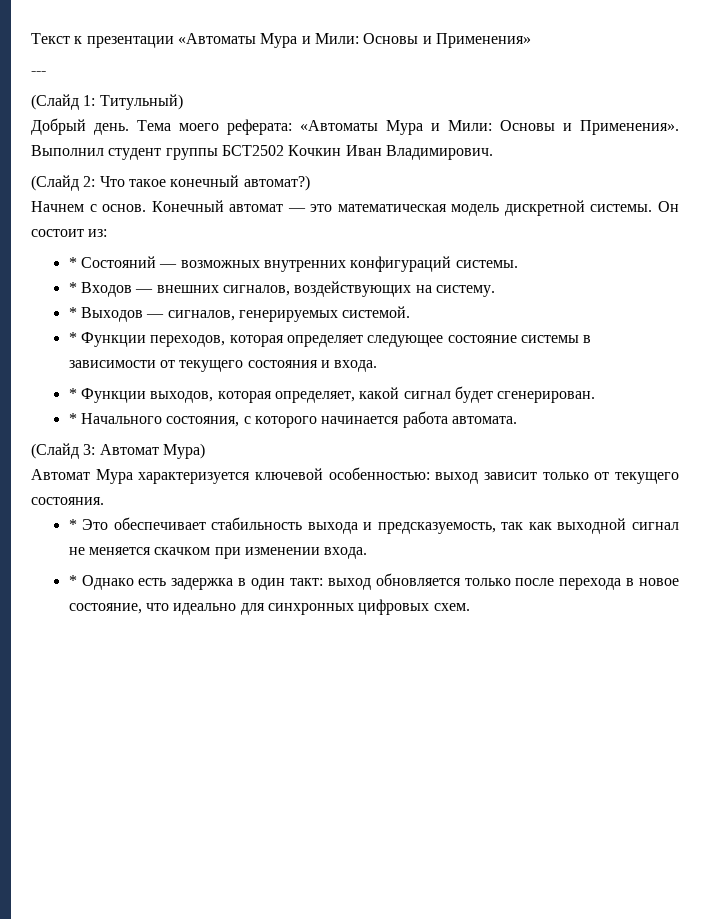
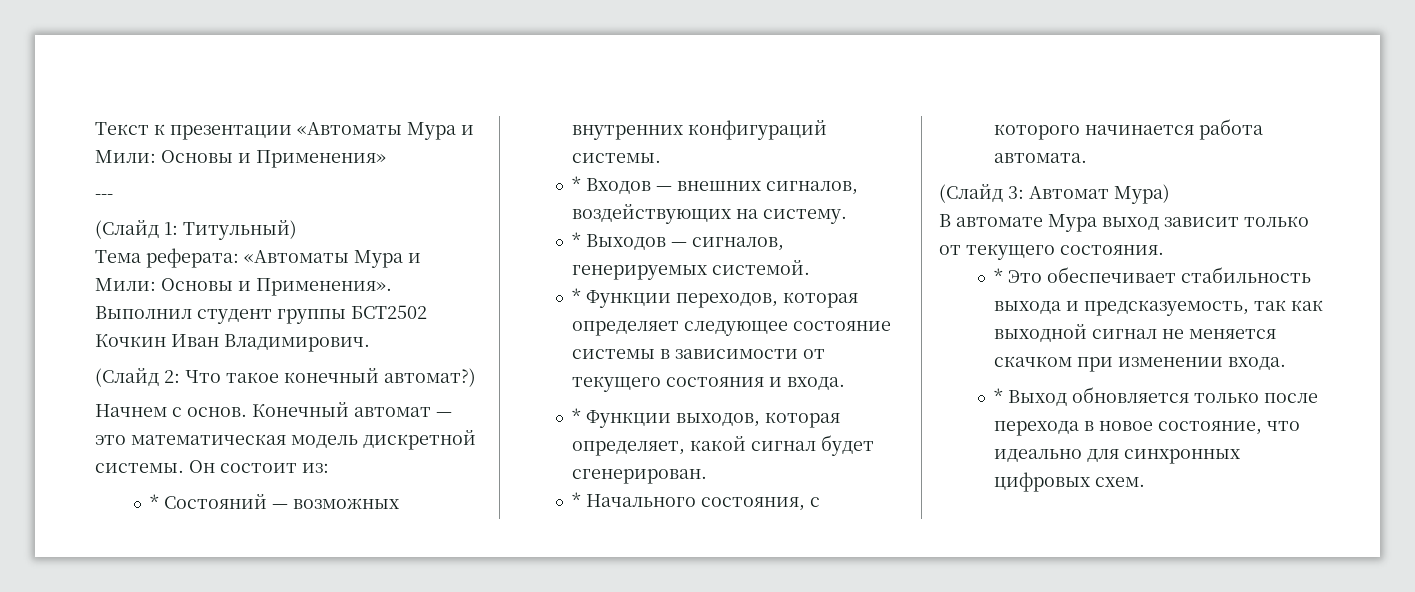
[31,118,219,135] Добрый день. Тема моего -> [95,250,141,263] Тема
[31,467,430,484] Автомат Мура характеризуется ключевой особенностью: -> [939,214,1097,232] В автомате Мура
[81,575,371,590] Однако есть задержка в один такт: выход -> [1008,390,1068,406] Выход

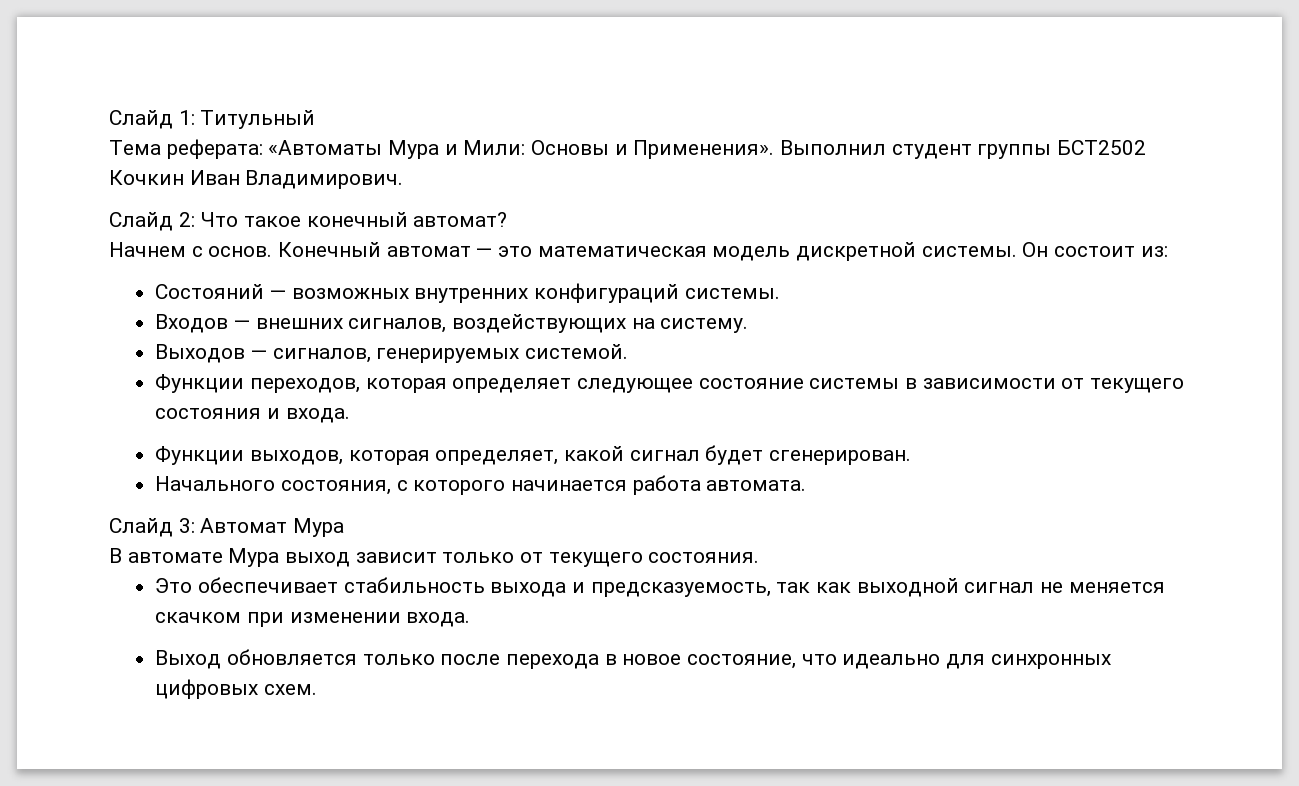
[95,122,474,140] [95,150,386,168] [95,194,113,199] [95,220,297,240] Текст к презентации «Автоматы Мура и Мили: Основы и Применения» // --- // (Слайд 1: Титульный) -> [109,110,316,129] Слайд 1: Титульный
[95,368,159,387] (Слайд -> [109,212,173,231] Слайд
[384,368,476,387] автомат?) -> [413,212,508,227] автомат?
[150,494,160,509] * -> (1168, 251) none
[572,176,582,191] * -> (780, 293) none
[572,232,582,247] * -> (749, 325) none
[572,288,582,303] * -> (629, 351) none
[572,408,582,423] * -> (350, 415) none
[572,492,582,507] * -> (912, 457) none
[939,184,1003,203] (Слайд -> [109,518,173,537] Слайд
[1114,184,1170,204] Мура) -> [293,518,345,537] Мура
[994,268,1004,283] * -> (760, 557) none
[994,388,1004,403] * -> (471, 619) none

